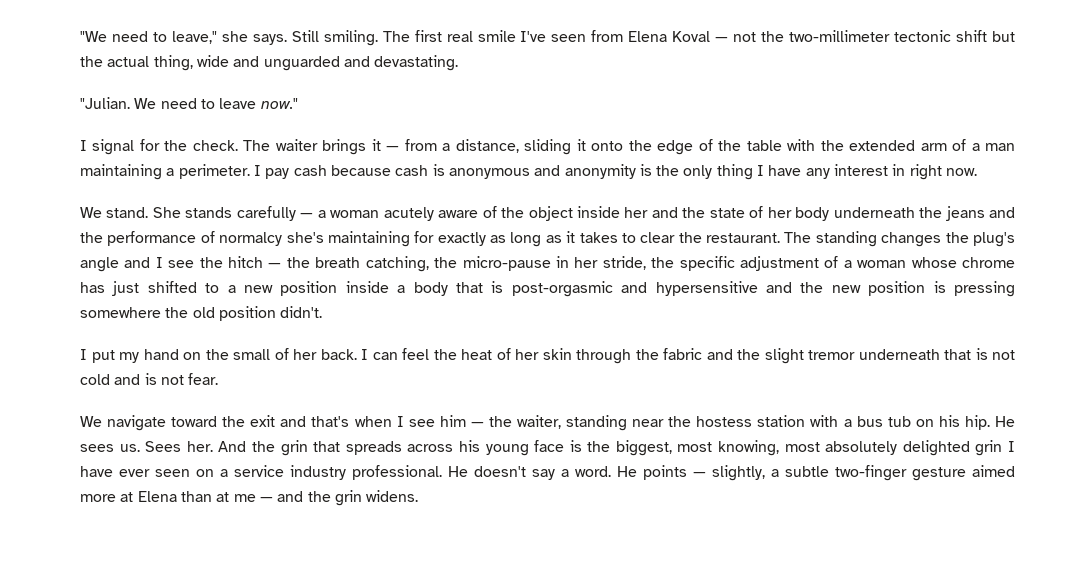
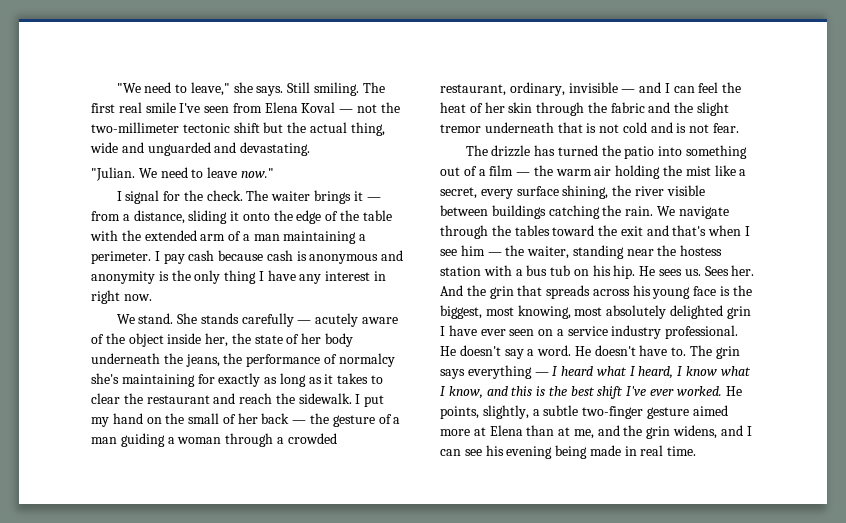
[317,210,380,218] a woman -> (312, 322) none
[624,207,678,218] her and -> [205,333,229,347] her,
[945,206,1016,221] jeans and -> [185,354,220,367] jeans,
[706,231,1016,247] [80,256,1015,272] [80,281,1015,297] [80,306,323,321] restaurant. The standing changes the plug's angle and I see the hitch — the breath catching, the micro-pause in her stride, the specific adjustment of a woman whose chrome has just shifted to a new position inside a body that is post-orgasmic and hypersensitive and the new position is pressing somewhere the old position didn't. // -> [146,393,352,404] restaurant and reach the sidewalk.
[320,349,357,360] back. -> [261,413,401,427] [91,433,337,447] [440,82,662,96] back — the gesture of a man guiding a woman through a crowded restaurant, ordinary, invisible — and
[80,415,167,431] We navigate -> [465,145,747,159] [440,165,747,179] [440,185,705,199] [440,205,729,219] [440,225,550,239] The drizzle has turned the patio into something out of a film — the warm air holding the mist like a secret, every surface shining, the river visible between buildings catching the rain. We navigate through the tables
[643,465,706,480] points — -> [594,345,740,359] [440,365,751,379] [440,386,742,399] [440,406,479,419] doesn't have to. The grin says everything — I heard what I heard, I know what I know, and this is the best shift I've ever worked. He points,
[233,494,273,502] me — -> [573,429,594,439] me,
[366,490,419,502] widens. -> [673,425,752,439] [440,445,697,459] widens, and I can see his evening being made in real time.

